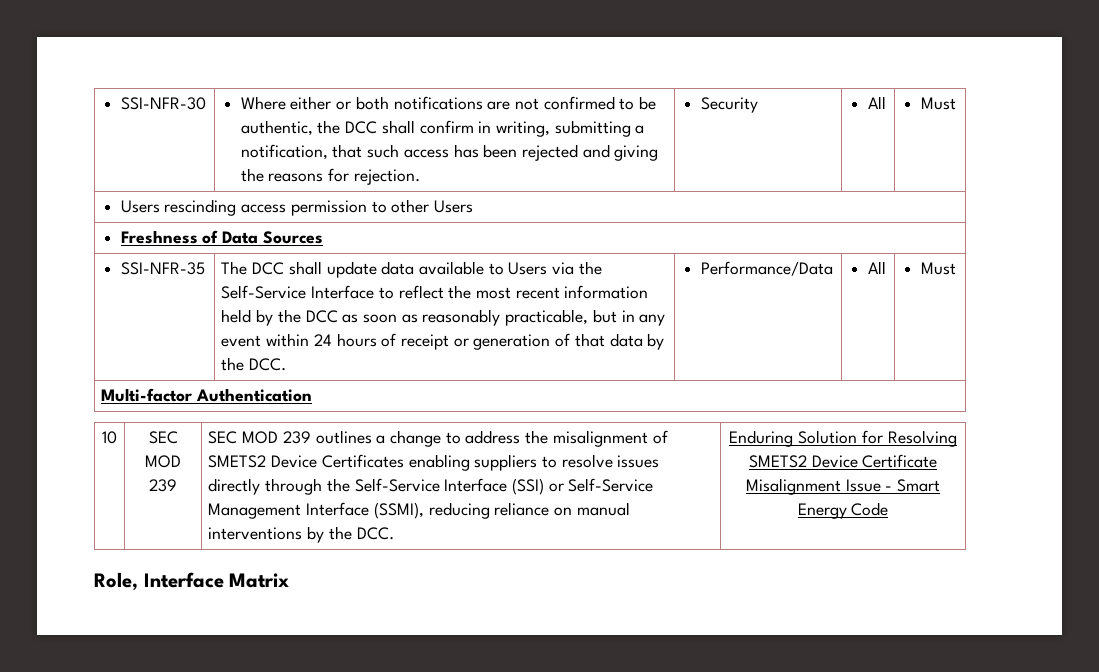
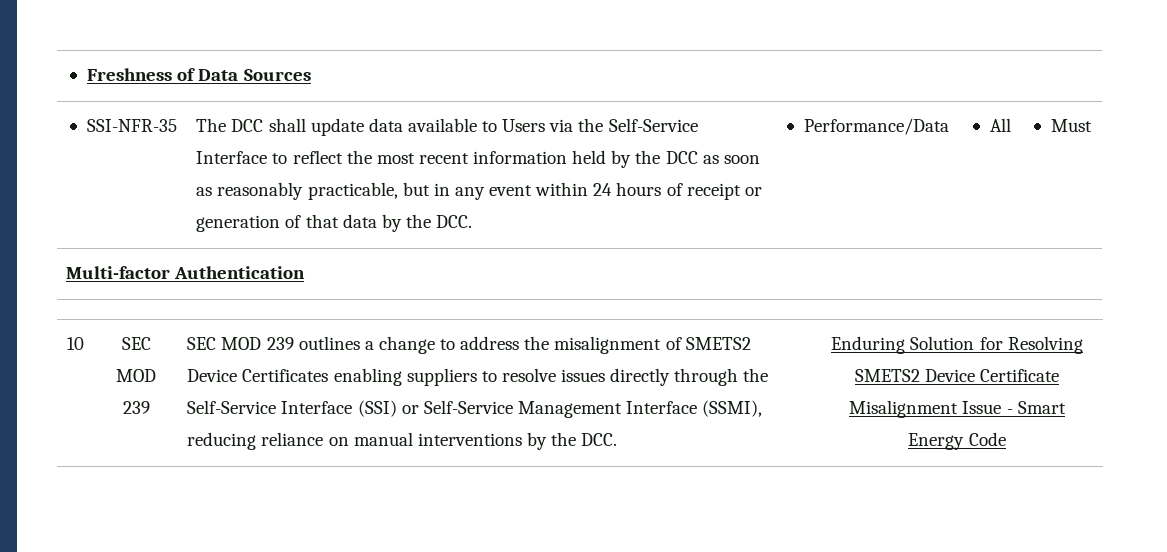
[120,97,206,110] [240,96,657,110] [240,120,645,137] [240,144,659,161] [240,168,420,185] [700,97,758,113] [867,96,886,109] [920,97,956,110] [120,199,473,216] SSI-NFR-30 | Where either or both notifications are not confirmed to be authentic, the DCC shall confirm in writing, submitting a notification, that such access has been rejected and giving the reasons for rejection. | Security | All | Must // Users rescinding access permission to other Users // -> (87, 74) none
[94,572,290,591] // Role, Interface Matrix -> (1006, 439) none

